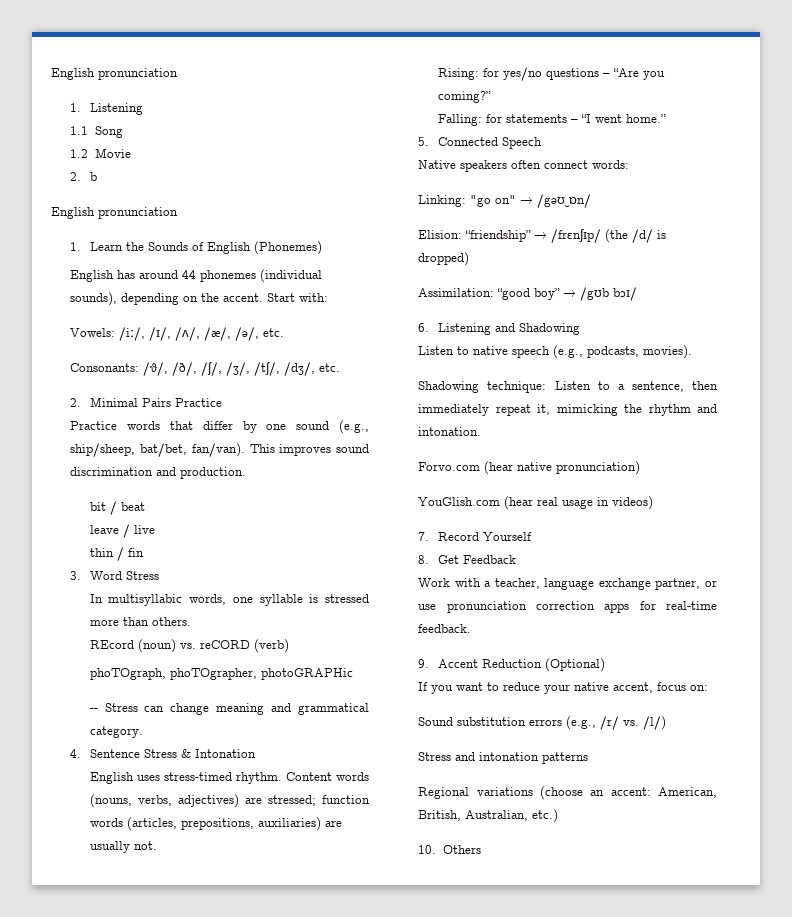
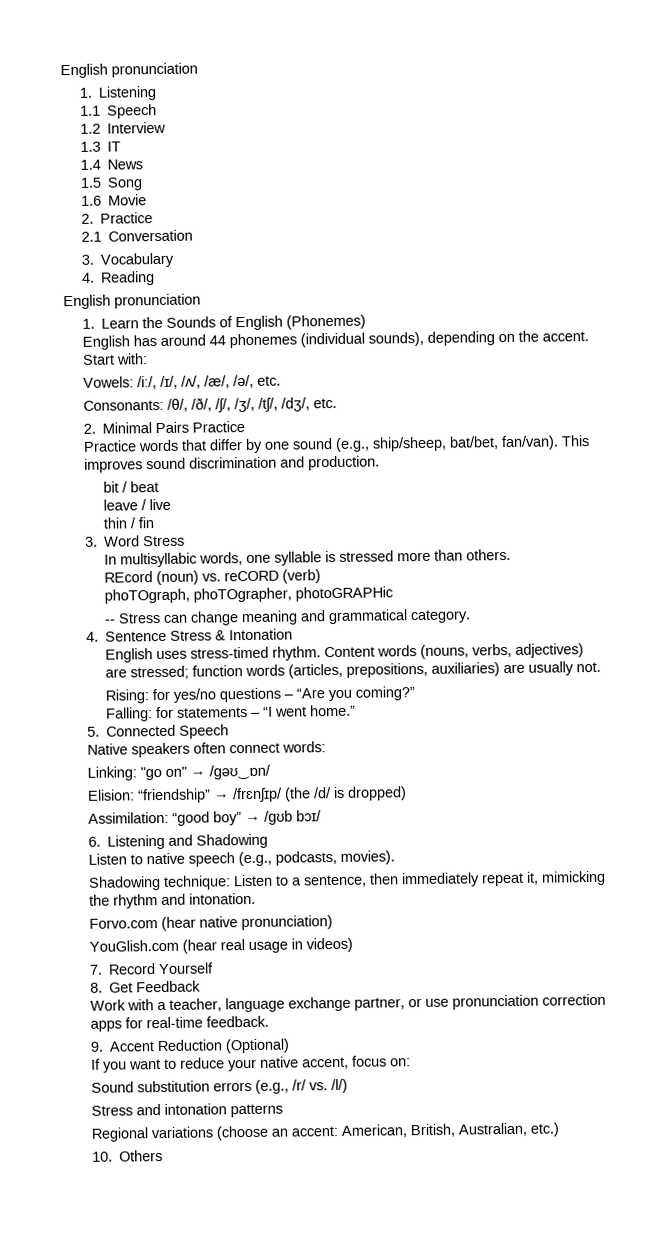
(89, 130) none -> [106,104,157,119] [79,121,166,134] [79,141,121,152] [79,159,143,170] [79,177,102,188] Speech // 1.2 Interview // 1.3 IT // 1.4 News // 1.5
[70,149,89,158] 1.2 -> [80,195,102,206] 1.6
[89,172,97,181] b -> [99,212,153,224] [80,229,193,242] [80,252,174,268] [81,271,155,286] Practice // 2.1 Conversation // 3. Vocabulary // 4. Reading

